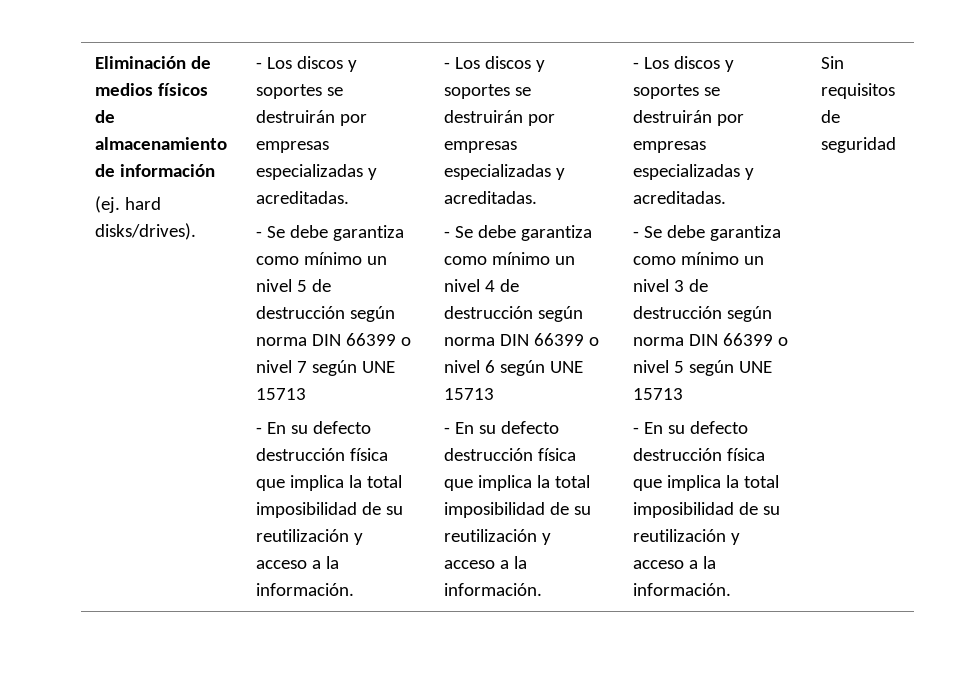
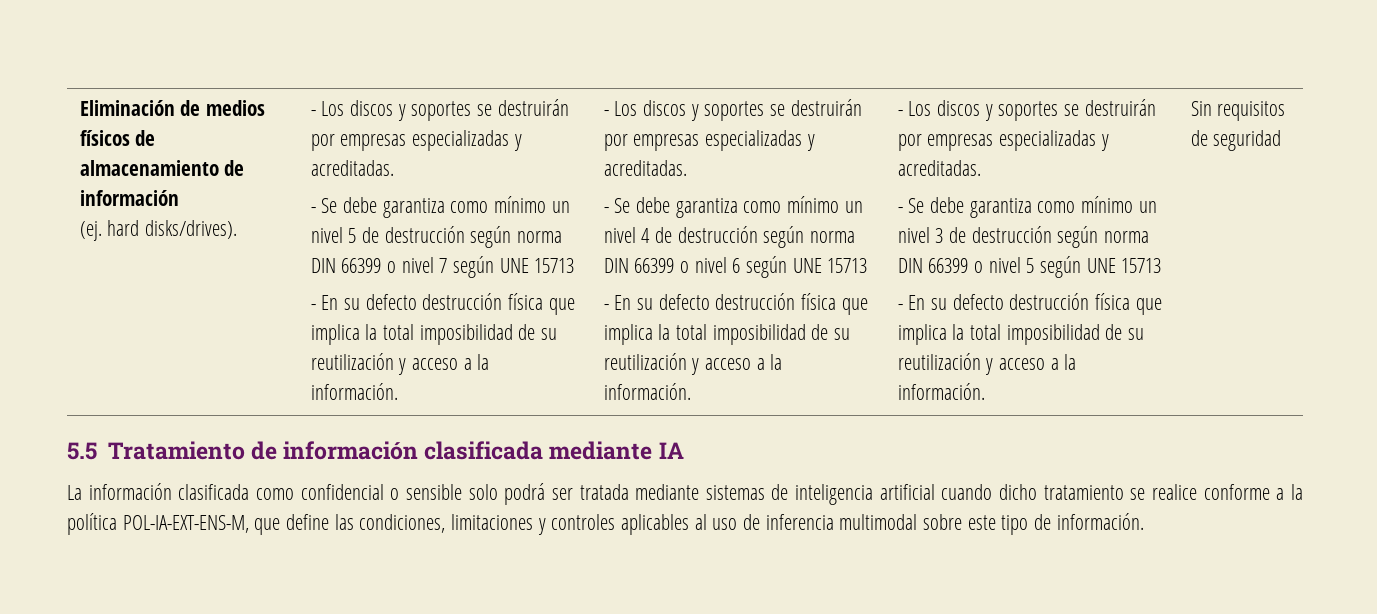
(896, 145) none -> [67,441,684,460] [67,483,1304,505] [67,513,1144,535] // 5.5 Tratamiento de información clasificada mediante IA // La información clasificada como confidencial o sensible solo podrá ser tratada mediante sistemas de inteligencia artificial cuando dicho tratamiento se realice conforme a la política POL-IA-EXT-ENS-M, que define las condiciones, limitaciones y controles aplicables al uso de inferencia multimodal sobre este tipo de información.

